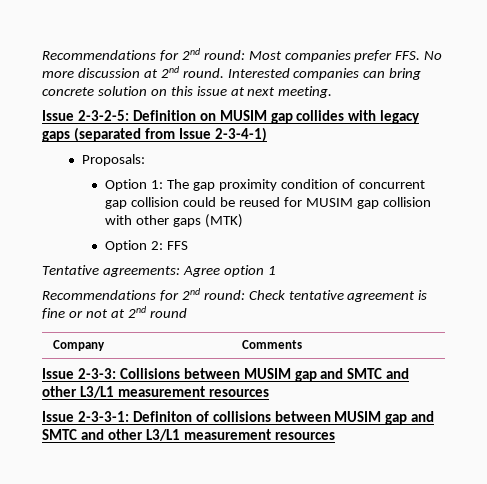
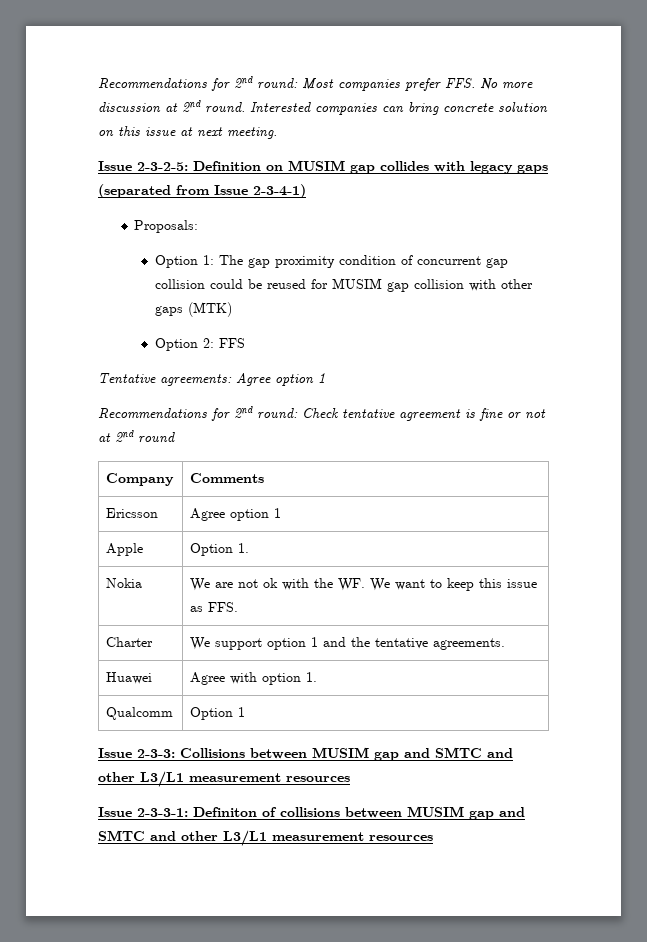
(303, 344) none -> [106,508,159,518] [190,508,282,521] [106,543,144,556] [190,543,250,556] [106,578,143,588] [190,578,538,591] [190,602,239,612] [106,637,154,647] [190,637,506,650] [106,672,153,684] [190,672,318,685] [106,707,174,720] [190,707,246,720] // Ericsson | Agree option 1 // Apple | Option 1. // Nokia | We are not ok with the WF. We want to keep this issue as FFS. // Charter | We support option 1 and the tentative agreements. // Huawei | Agree with option 1. // Qualcomm | Option 1

